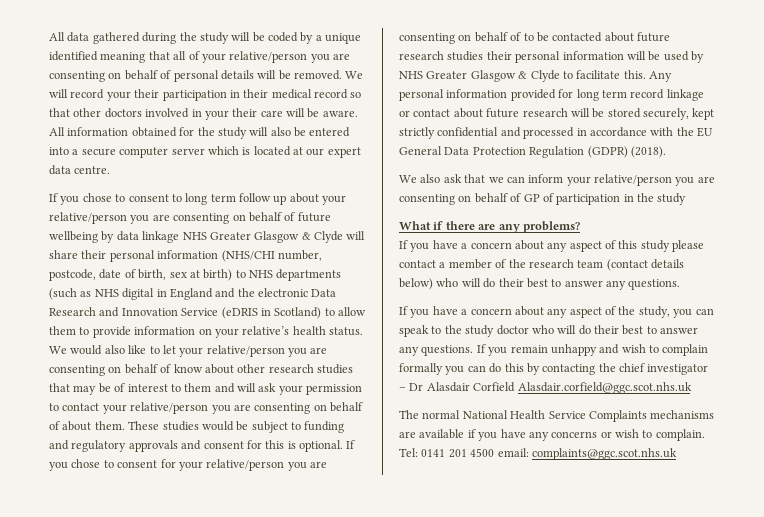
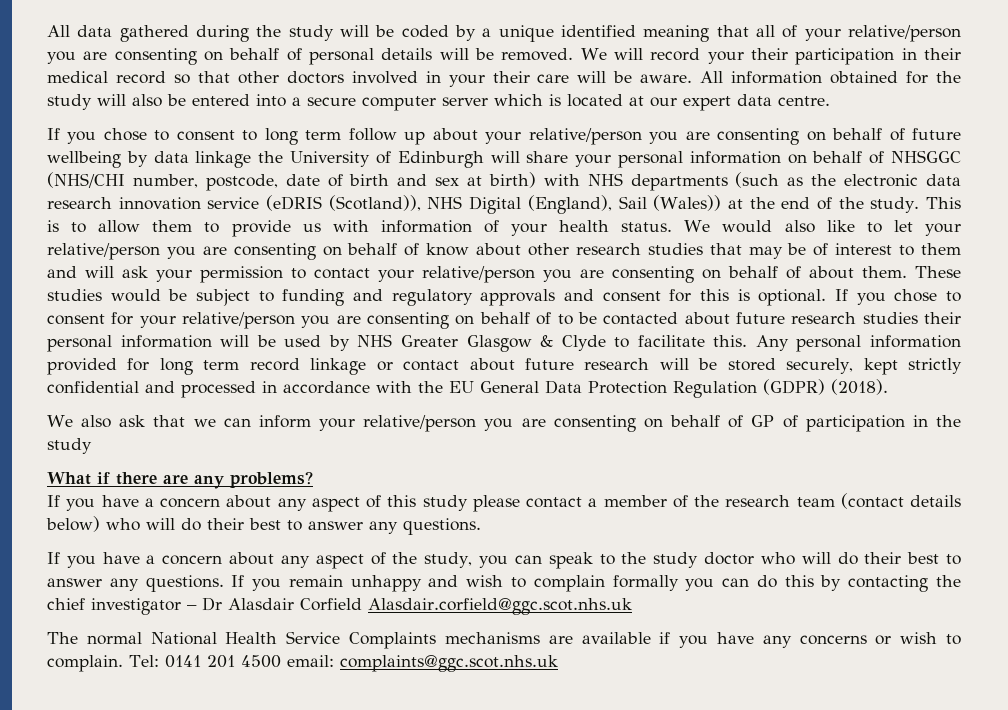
[182,231,343,243] NHS Greater Glasgow & Clyde -> [258,151,484,168] the University of Edinburgh
[81,250,219,262] their personal information -> [575,150,961,168] your personal information on behalf of NHSGGC
[138,269,167,280] birth, -> [349,174,428,186] birth and
[235,270,246,278] to -> [543,174,580,186] with
[94,288,337,300] [49,307,322,319] NHS digital in England and the electronic Data Research and Innovation Service (eDRIS in Scotland) -> [811,174,961,187] [47,195,961,214] [47,220,59,232] the electronic data research innovation service (eDRIS (Scotland)), NHS Digital (England), Sail (Wales)) at the end of the study. This is
[134,326,290,338] information on your relative’s -> [302,220,548,236] us with information of your

